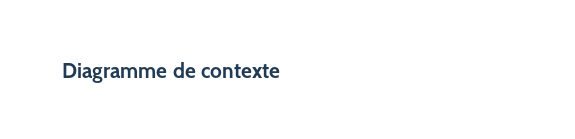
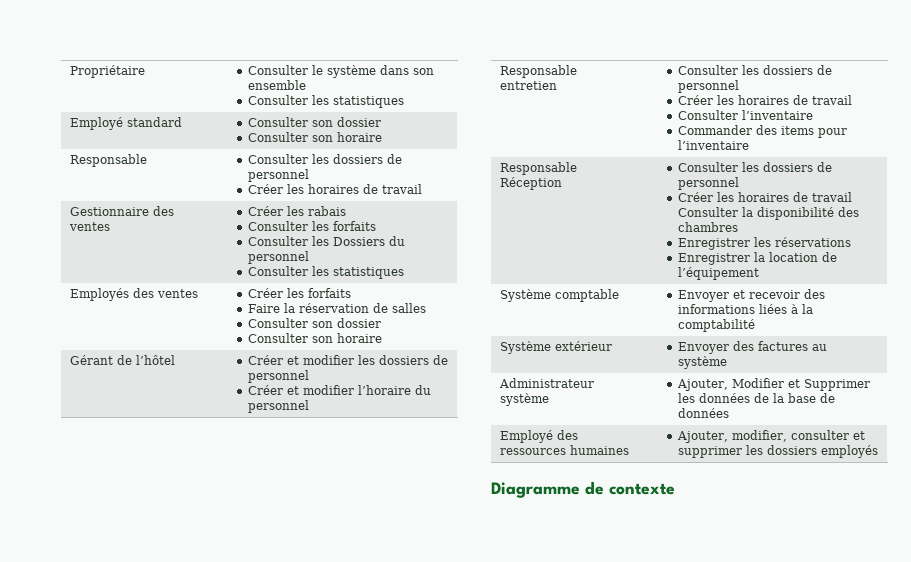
(62, 73) none -> [70,65,146,78] [248,65,435,78] [248,80,307,90] [248,95,405,108] [70,117,183,130] [248,117,382,127] [248,132,383,142] [70,154,148,167] [248,154,403,164] [248,169,310,182] [248,184,423,194] [70,206,175,216] [69,222,111,231] [248,206,347,216] [248,221,377,231] [248,236,406,246] [248,251,310,264] [248,266,405,279] [70,288,199,301] [248,288,352,298] [248,303,427,313] [248,318,382,328] [248,333,383,343] [70,355,176,365] [248,355,449,365] [248,370,310,383] [248,385,432,395] [248,400,310,413] [500,65,578,78] [500,81,558,90] [678,65,833,75] [678,80,740,93] [678,95,853,105] [678,110,814,120] [678,125,848,138] [678,140,750,150] [500,162,578,175] [500,177,563,190] [678,162,833,172] [678,177,740,190] [678,192,853,202] [678,207,860,220] [678,222,739,232] [678,237,852,250] [678,252,838,265] [678,267,760,280] [500,289,620,302] [678,289,826,302] [678,304,814,314] [678,319,756,332] [500,341,613,354] [678,341,828,354] [678,356,728,369] [499,378,595,388] [500,393,550,406] [677,378,871,391] [678,393,836,403] [678,408,730,418] [500,430,579,443] [500,445,630,455] [677,430,866,443] [678,445,879,458] Propriétaire | Consulter le système dans son ensemble // Consulter les statistiques // Employé standard | Consulter son dossier // Consulter son horaire // Responsable | Consulter les dossiers de personnel // Créer les horaires de travail // Gestionnaire des ventes | Créer les rabais // Consulter les forfaits // Consulter les Dossiers du personnel // Consulter les statistiques // Employés des ventes | Créer les forfaits // Faire la réservation de salles // Consulter son dossier // Consulter son horaire // Gérant de l’hôtel | Créer et modifier les dossiers de personnel // Créer et modifier l’horaire du personnel // Responsable entretien | Consulter les dossiers de personnel // Créer les horaires de travail // Consulter l’inventaire // Commander des items pour l’inventaire // Responsable Réception | Consulter les dossiers de personnel // Créer les horaires de travail Consulter la disponibilité des chambres // Enregistrer les réservations // Enregistrer la location de l’équipement // Système comptable | Envoyer et recevoir des informations liées à la comptabilité // Système extérieur | Envoyer des factures au système // Administrateur système | Ajouter, Modifier et Supprimer les données de la base de données // Employé des ressources humaines | Ajouter, modifier, consulter et supprimer les dossiers employés //

